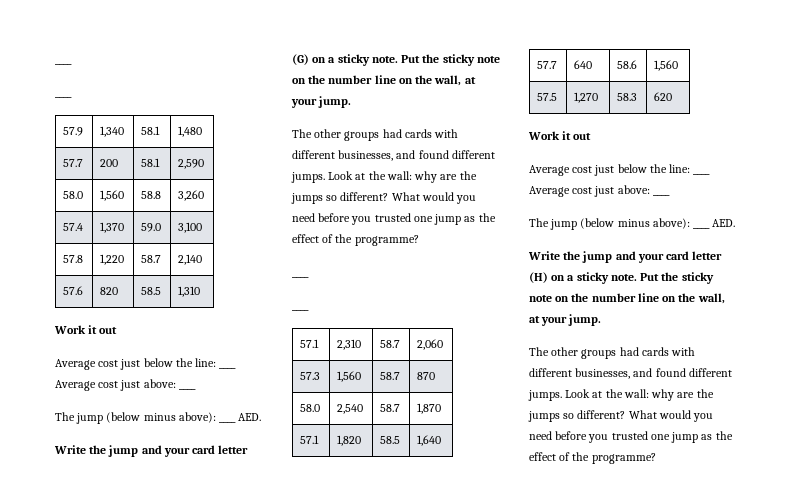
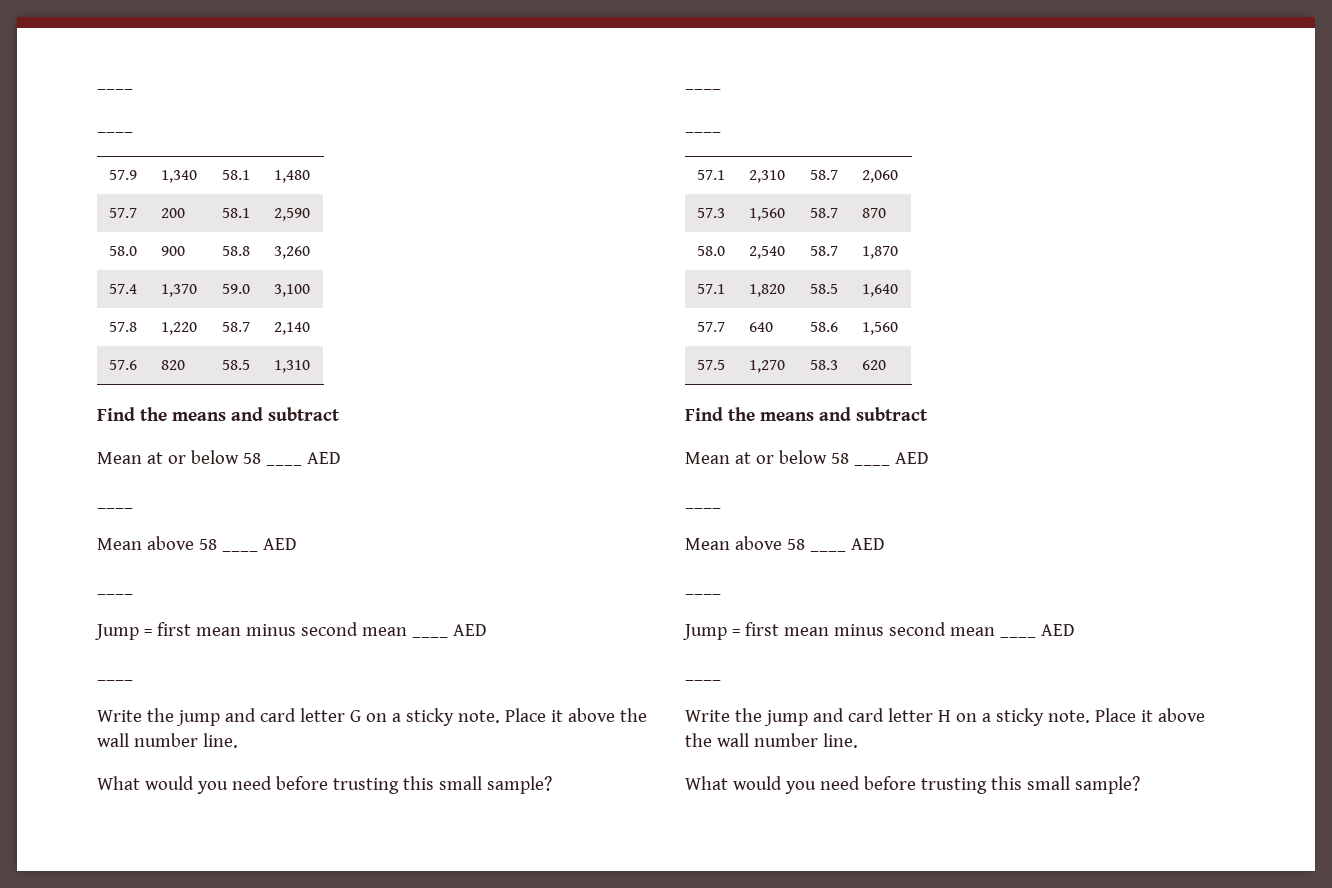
[100,190,125,201] 1,560 -> [160,246,185,256] 900
[54,325,118,334] [55,358,217,370] [219,367,237,369] [55,379,176,391] [178,388,196,390] [55,412,237,424] [238,413,262,421] [54,445,249,457] [292,54,500,66] [292,75,476,86] [291,96,352,108] [292,129,459,141] [292,150,495,161] [291,171,477,183] [291,192,477,204] [292,213,496,225] [292,234,419,246] Work it out // Average cost just below the line: ____ Average cost just above: ____ // The jump (below minus above): ____ AED. // Write the jump and your card letter (G) on a sticky note. Put the sticky note on the number line on the wall, at your jump. // The other groups had cards with different businesses, and found different jumps. Look at the wall: why are the jumps so different? What would you need before you trusted one jump as the effect of the programme? -> [97,407,340,421] [97,450,261,464] [265,464,302,466] [306,452,341,464] [97,507,133,509] [97,536,217,550] [221,550,258,552] [262,538,297,550] [97,593,133,595] [95,622,407,640] [411,636,448,638] [452,624,487,636] [97,679,133,681] [97,708,647,726] [97,733,238,748] [97,776,552,794] Find the means and subtract // Mean at or below 58 ____ AED // ____ // Mean above 58 ____ AED // ____ // Jump = first mean minus second mean ____ AED // ____ // Write the jump and card letter G on a sticky note. Place it above the wall number line. // What would you need before trusting this small sample?
[528,131,592,140] [529,164,691,176] [693,173,711,175] [529,185,650,197] [652,194,670,196] [529,218,711,230] [712,219,736,227] [528,251,723,263] [529,272,714,284] [529,293,725,304] [529,314,602,326] [529,347,696,359] [529,368,732,379] [528,389,714,401] [528,410,714,422] [529,431,733,443] [529,452,656,464] Work it out // Average cost just below the line: ____ Average cost just above: ____ // The jump (below minus above): ____ AED. // Write the jump and your card letter (H) on a sticky note. Put the sticky note on the number line on the wall, at your jump. // The other groups had cards with different businesses, and found different jumps. Look at the wall: why are the jumps so different? What would you need before you trusted one jump as the effect of the programme? -> [685,407,928,421] [685,450,849,464] [853,464,890,466] [894,452,929,464] [685,507,721,509] [685,536,805,550] [809,550,846,552] [850,538,885,550] [685,593,721,595] [683,622,995,640] [999,636,1036,638] [1040,624,1075,636] [685,679,721,681] [685,708,1205,726] [685,733,858,748] [685,776,1140,794] Find the means and subtract // Mean at or below 58 ____ AED // ____ // Mean above 58 ____ AED // ____ // Jump = first mean minus second mean ____ AED // ____ // Write the jump and card letter H on a sticky note. Place it above the wall number line. // What would you need before trusting this small sample?

